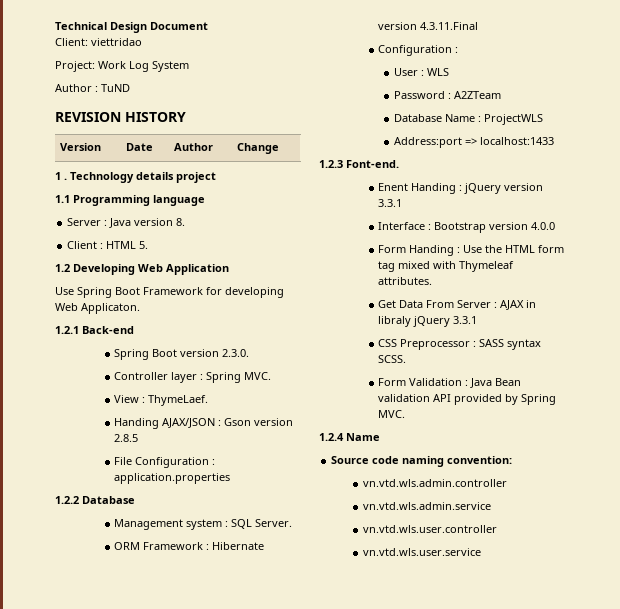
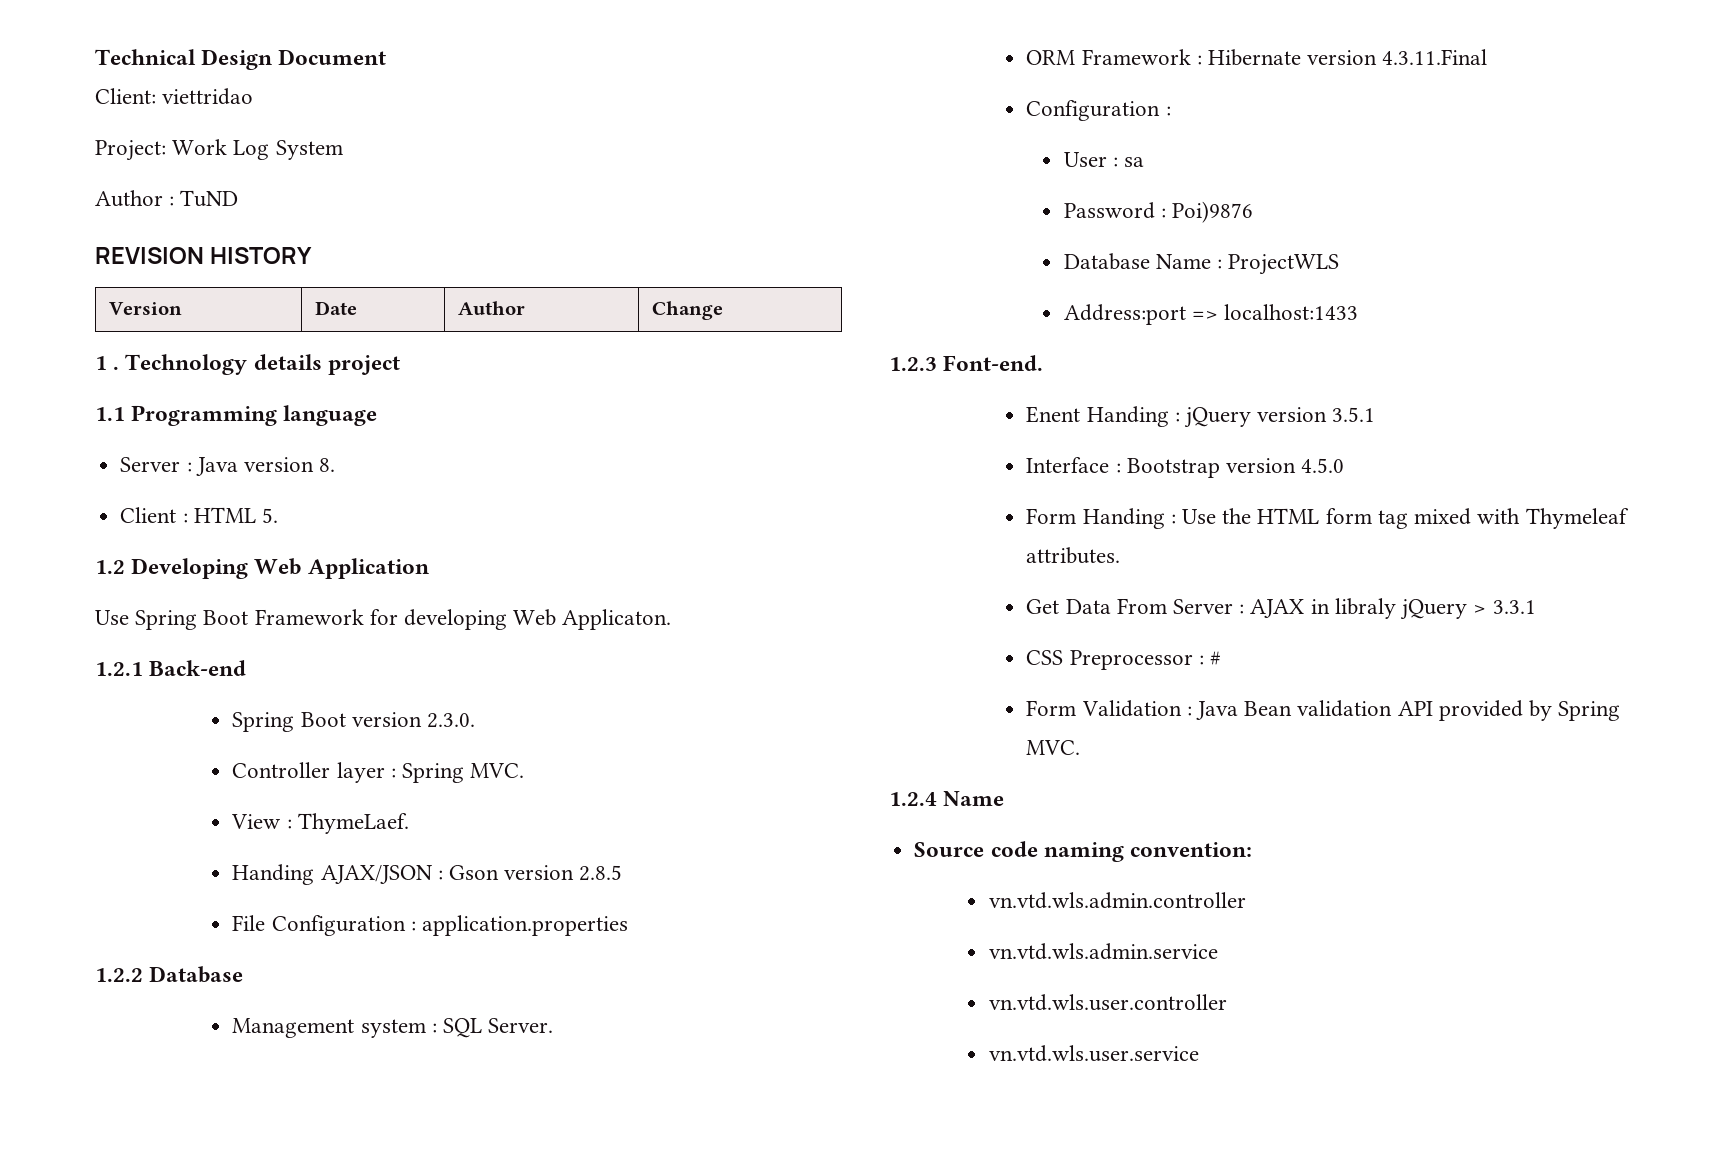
[427,68,450,76] WLS -> [1124,157,1145,167] sa
[454,91,502,99] A2ZTeam -> [1172,201,1254,223] Poi)9876
[378,199,403,207] 3.3.1 -> [1332,407,1376,422] 3.5.1
[531,222,556,230] 4.0.0 -> [1301,458,1345,473] 4.5.0
(451, 321) none -> [1473,605,1487,614] >
[479,339,542,350] [378,355,407,363] SASS syntax SCSS. -> [1210,651,1222,665] #

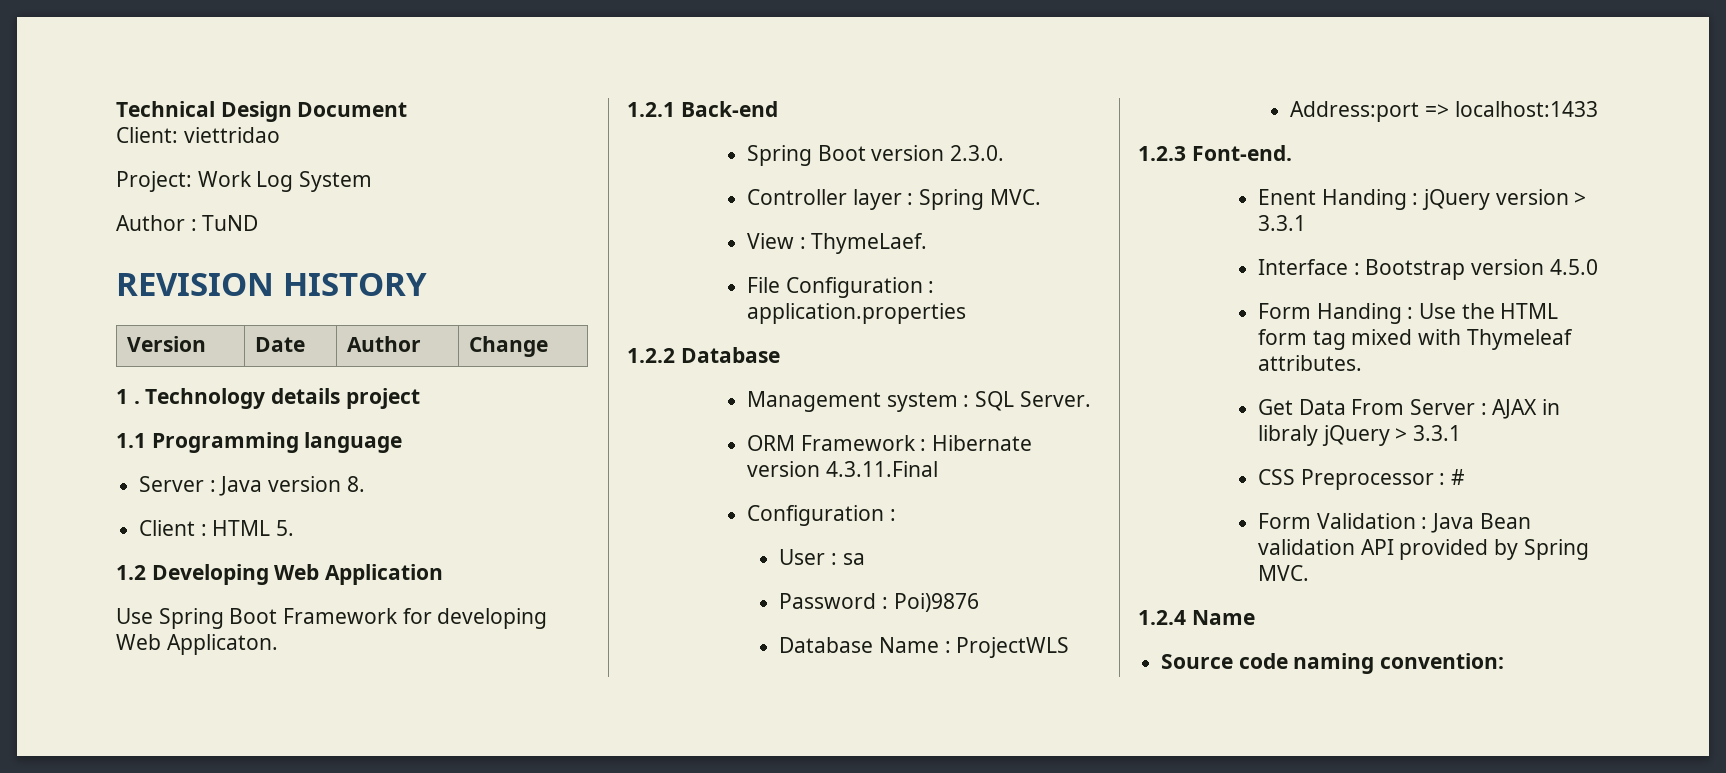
[232,864,623,885] // Handing AJAX/JSON : Gson version 2.8.5 -> (928, 243) none
[1332,407,1376,422] 3.5.1 -> [1574,192,1587,205] [1258,215,1307,231] > 3.3.1
[989,892,1247,909] [989,943,1219,960] [989,994,1228,1011] [989,1045,1200,1062] // vn.vtd.wls.admin.controller // vn.vtd.wls.admin.service // vn.vtd.wls.user.controller // vn.vtd.wls.user.service -> (1505, 661) none

